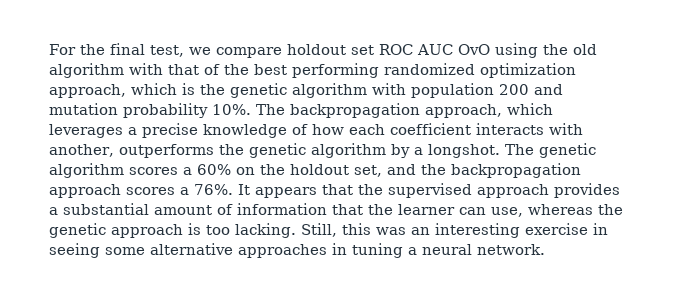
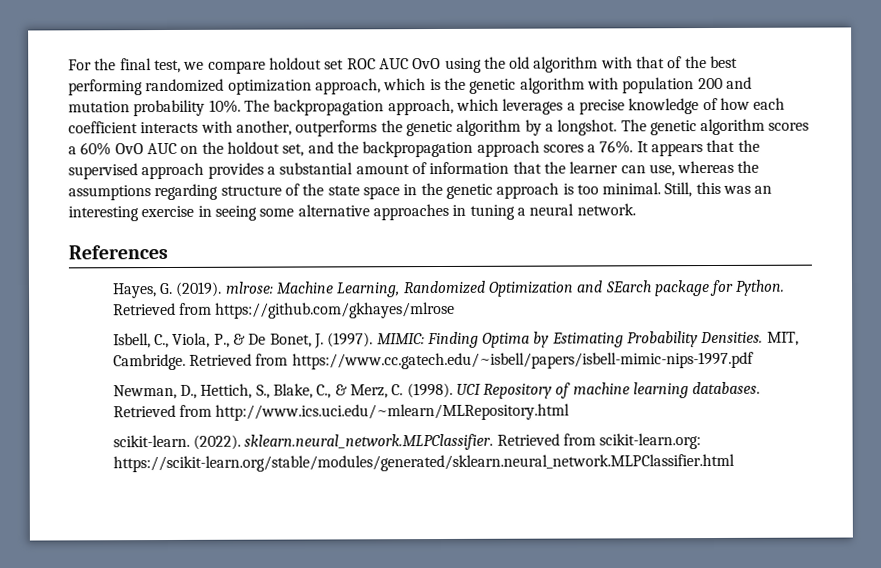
(231, 169) none -> [114,142,177,155] OvO AUC
(623, 209) none -> [68,182,443,201] assumptions regarding structure of the state space in the
[235,223,296,238] lacking. -> [602,182,662,195] minimal.
(545, 249) none -> [68,244,168,260] [111,279,786,299] [112,301,456,319] [112,331,799,349] [112,351,754,371] [112,381,761,400] [112,403,571,421] [112,433,702,451] [112,453,735,473] // References // Hayes, G. (2019). mlrose: Machine Learning, Randomized Optimization and SEarch package for Python. Retrieved from https://github.com/gkhayes/mlrose // Isbell, C., Viola, P., & De Bonet, J. (1997). MIMIC: Finding Optima by Estimating Probability Densities. MIT, Cambridge. Retrieved from https://www.cc.gatech.edu/~isbell/papers/isbell-mimic-nips-1997.pdf // Newman, D., Hettich, S., Blake, C., & Merz, C. (1998). UCI Repository of machine learning databases. Retrieved from http://www.ics.uci.edu/~mlearn/MLRepository.html // scikit-learn. (2022). sklearn.neural_network.MLPClassifier. Retrieved from scikit-learn.org: https://scikit-learn.org/stable/modules/generated/sklearn.neural_network.MLPClassifier.html

